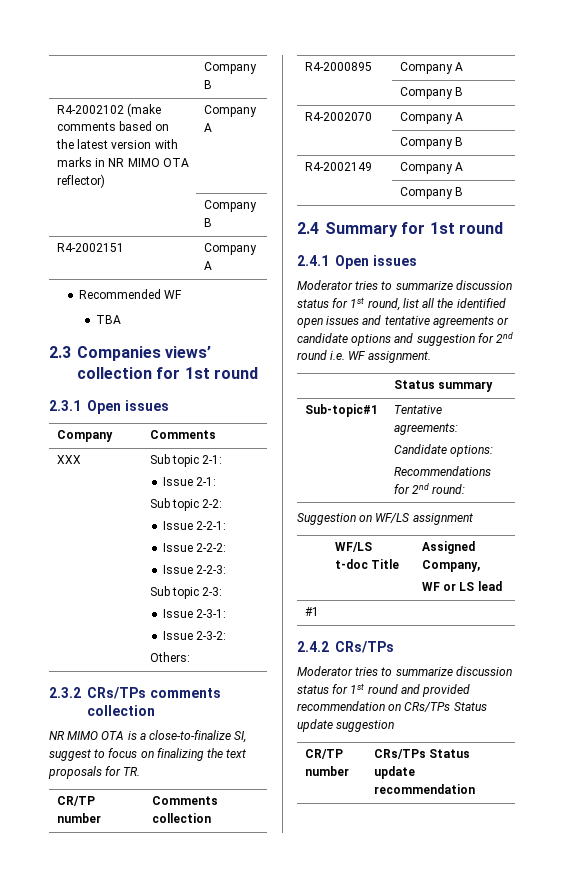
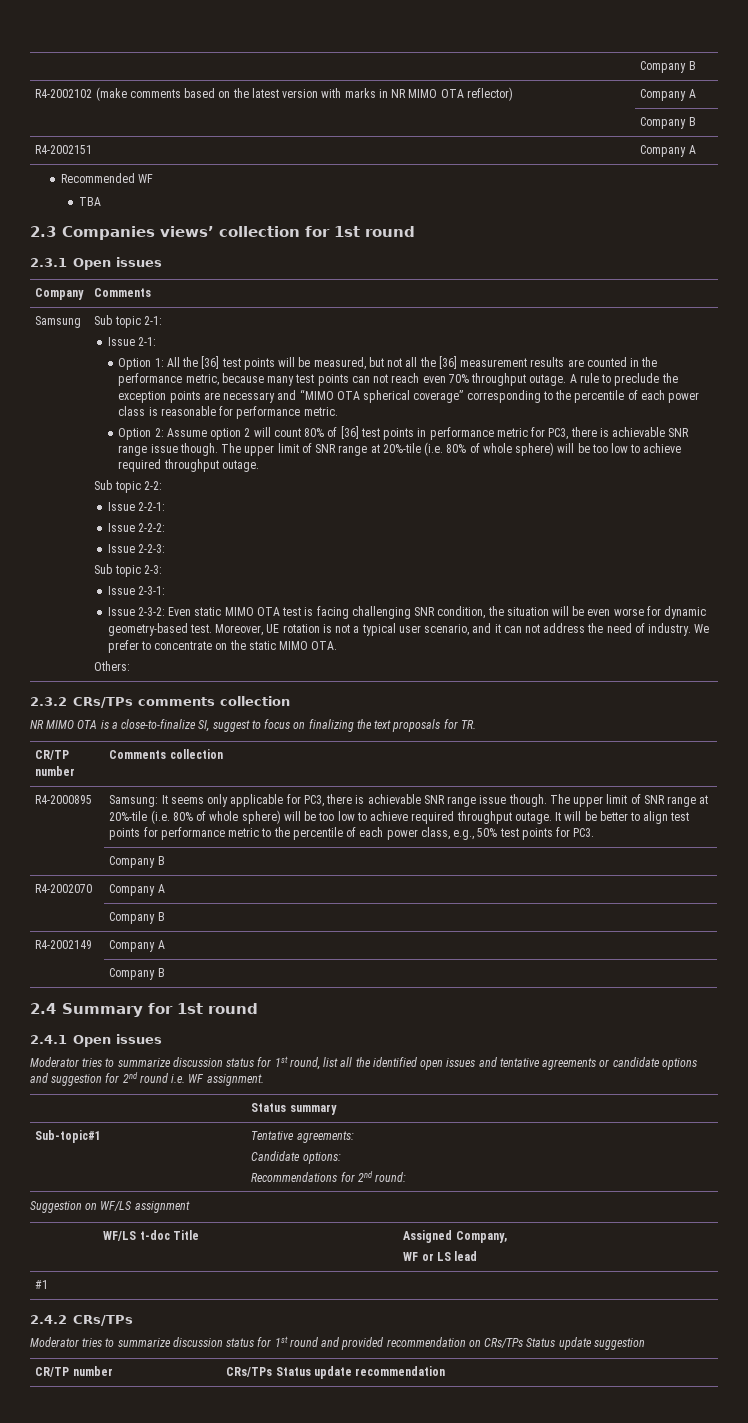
[56,455,81,464] XXX -> [35,316,82,328] Samsung
(217, 481) none -> [118,356,658,370] [118,373,678,386] [118,389,700,403] [118,406,338,419] [118,426,690,440] [118,442,682,456] [118,459,259,472] // Option 1: All the [36] test points will be measured, but not all the [36] measurement results are counted in the performance metric, because many test points can not reach even 70% throughput outage. A rule to preclude the exception points are necessary and “MIMO OTA spherical coverage” corresponding to the percentile of each power class is reasonable for performance metric. // Option 2: Assume option 2 will count 80% of [36] test points in performance metric for PC3, there is achievable SNR range issue though. The upper limit of SNR range at 20%-tile (i.e. 80% of whole sphere) will be too low to achieve required throughput outage.
(227, 635) none -> [168,606,707,619] [107,623,710,636] [107,640,338,653] Even static MIMO OTA test is facing challenging SNR condition, the situation will be even worse for dynamic geometry-based test. Moreover, UE rotation is not a typical user scenario, and it can not address the need of industry. We prefer to concentrate on the static MIMO OTA.
[399,62,464,74] Company A -> [109,794,709,807] [109,810,690,824] [109,827,595,840] Samsung: It seems only applicable for PC3, there is achievable SNR range issue though. The upper limit of SNR range at 20%-tile (i.e. 80% of whole sphere) will be too low to achieve required throughput outage. It will be better to align test points for performance metric to the percentile of each power class, e.g., 50% test points for PC3.

